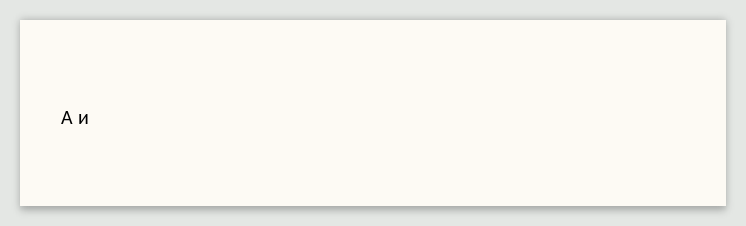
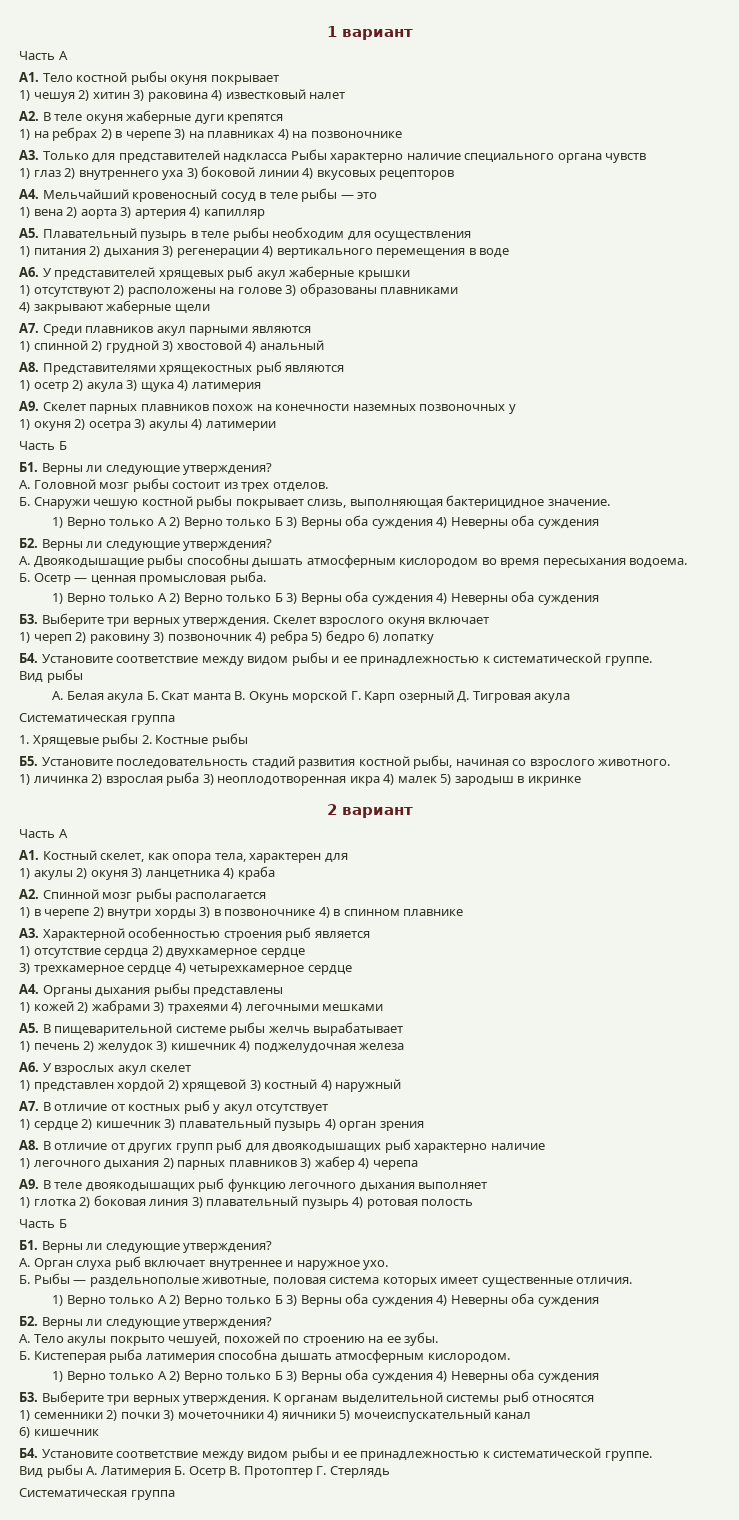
[61,111,90,124] А и -> [326,26,413,40] [19,51,68,60] [19,71,279,85] [19,89,346,102] [19,110,284,124] [19,127,402,141] [19,149,647,163] [19,166,455,180] [19,188,378,202] [19,207,265,219] [19,227,472,241] [19,246,510,258] [19,266,410,280] [19,283,459,297] [19,300,210,314] [19,323,311,336] [19,340,324,353] [19,361,345,375] [19,380,261,392] [19,401,516,414] [19,419,276,431] [19,441,67,450] [19,462,273,475] [19,478,328,492] [19,495,610,509] [52,515,599,529] [19,538,273,551] [19,554,688,568] [19,571,266,585] [52,591,599,605] [19,613,490,627] [19,630,434,644] [19,652,652,666] [19,669,83,683] [52,690,571,703] [19,713,175,725] [19,733,248,747] [19,755,671,769] [19,772,581,786] [326,804,413,818] [19,829,68,838] [19,850,348,863] [19,866,275,880] [19,888,267,902] [19,907,464,919] [19,927,370,941] [19,946,305,958] [19,963,352,975] [19,983,284,997] [19,1000,384,1014] [19,1022,404,1036] [19,1041,405,1053] [19,1062,192,1075] [19,1079,402,1092] [19,1100,329,1114] [19,1118,424,1131] [19,1139,545,1153] [19,1156,418,1170] [19,1178,488,1192] [19,1195,474,1209] [19,1219,67,1228] [19,1240,273,1253] [19,1256,389,1270] [19,1273,633,1287] [52,1293,599,1307] [19,1316,273,1329] [19,1332,439,1346] [19,1349,510,1363] [52,1369,599,1383] [19,1391,595,1405] [19,1409,532,1422] [19,1427,99,1438] [19,1447,652,1461] [19,1464,390,1478] [19,1488,175,1500] 1 вариант // Часть А // А1. Тело костной рыбы окуня покрывает // 1) чешуя 2) хитин 3) раковина 4) известковый налет // А2. В теле окуня жаберные дуги крепятся // 1) на ребрах 2) в черепе 3) на плавниках 4) на позвоночнике // А3. Только для представителей надкласса Рыбы характерно наличие специального органа чувств // 1) глаз 2) внутреннего уха 3) боковой линии 4) вкусовых рецепторов // А4. Мельчайший кровеносный сосуд в теле рыбы — это // 1) вена 2) аорта 3) артерия 4) капилляр // А5. Плавательный пузырь в теле рыбы необходим для осуществления // 1) питания 2) дыхания 3) регенерации 4) вертикального перемещения в воде // А6. У представителей хрящевых рыб акул жаберные крышки // 1) отсутствуют 2) расположены на голове 3) образованы плавниками // 4) закрывают жаберные щели // А7. Среди плавников акул парными являются // 1) спинной 2) грудной 3) хвостовой 4) анальный // А8. Представителями хрящекостных рыб являются // 1) осетр 2) акула 3) щука 4) латимерия // А9. Скелет парных плавников похож на конечности наземных позвоночных у // 1) окуня 2) осетра 3) акулы 4) латимерии // Часть Б // Б1. Верны ли следующие утверждения? // А. Головной мозг рыбы состоит из трех отделов. // Б. Снаружи чешую костной рыбы покрывает слизь, выполняющая бактерицидное значение. // 1) Верно только А 2) Верно только Б 3) Верны оба суждения 4) Неверны оба суждения // Б2. Верны ли следующие утверждения? // А. Двоякодышащие рыбы способны дышать атмосферным кислородом во время пересыхания водоема. // Б. Осетр — ценная промысловая рыба. // 1) Верно только А 2) Верно только Б 3) Верны оба суждения 4) Неверны оба суждения // Б3. Выберите три верных утверждения. Скелет взрослого окуня включает // 1) череп 2) раковину 3) позвоночник 4) ребра 5) бедро 6) лопатку // Б4. Установите соответствие между видом рыбы и ее принадлежностью к систематической группе. // Вид рыбы // А. Белая акула Б. Скат манта В. Окунь морской Г. Карп озерный Д. Тигровая акула // Систематическая группа // 1. Хрящевые рыбы 2. Костные рыбы // Б5. Установите последовательность стадий развития костной рыбы, начиная со взрослого животного. // 1) личинка 2) взрослая рыба 3) неоплодотворенная икра 4) малек 5) зародыш в икринке // 2 вариант // Часть А // А1. Костный скелет, как опора тела, характерен для // 1) акулы 2) окуня 3) ланцетника 4) краба // А2. Спинной мозг рыбы располагается // 1) в черепе 2) внутри хорды 3) в позвоночнике 4) в спинном плавнике // А3. Характерной особенностью строения рыб является // 1) отсутствие сердца 2) двухкамерное сердце // 3) трехкамерное сердце 4) четырехкамерное сердце // А4. Органы дыхания рыбы представлены // 1) кожей 2) жабрами 3) трахеями 4) легочными мешками // А5. В пищеварительной системе рыбы желчь вырабатывает // 1) печень 2) желудок 3) кишечник 4) поджелудочная железа // А6. У взрослых акул скелет // 1) представлен хордой 2) хрящевой 3) костный 4) наружный // А7. В отличие от костных рыб у акул отсутствует // 1) сердце 2) кишечник 3) плавательный пузырь 4) орган зрения // А8. В отличие от других групп рыб для двоякодышащих рыб характерно наличие // 1) легочного дыхания 2) парных плавников 3) жабер 4) черепа // А9. В теле двоякодышащих рыб функцию легочного дыхания выполняет // 1) глотка 2) боковая линия 3) плавательный пузырь 4) ротовая полость // Часть Б // Б1. Верны ли следующие утверждения? // А. Орган слуха рыб включает внутреннее и наружное ухо. // Б. Рыбы — раздельнополые животные, половая система которых имеет существенные отличия. // 1) Верно только А 2) Верно только Б 3) Верны оба суждения 4) Неверны оба суждения // Б2. Верны ли следующие утверждения? // А. Тело акулы покрыто чешуей, похожей по строению на ее зубы. // Б. Кистеперая рыба латимерия способна дышать атмосферным кислородом. // 1) Верно только А 2) Верно только Б 3) Верны оба суждения 4) Неверны оба суждения // Б3. Выберите три верных утверждения. К органам выделительной системы рыб относятся // 1) семенники 2) почки 3) мочеточники 4) яичники 5) мочеиспускательный канал // 6) кишечник // Б4. Установите соответствие между видом рыбы и ее принадлежностью к систематической группе. // Вид рыбы А. Латимерия Б. Осетр В. Протоптер Г. Стерлядь // Систематическая группа

